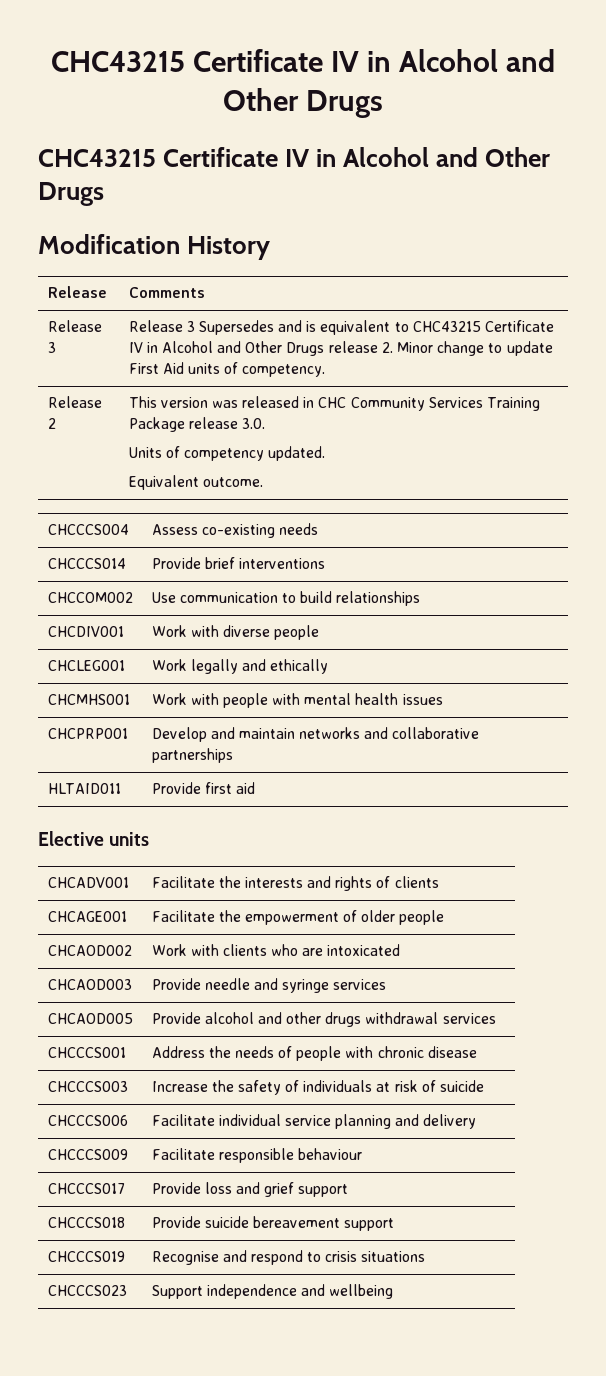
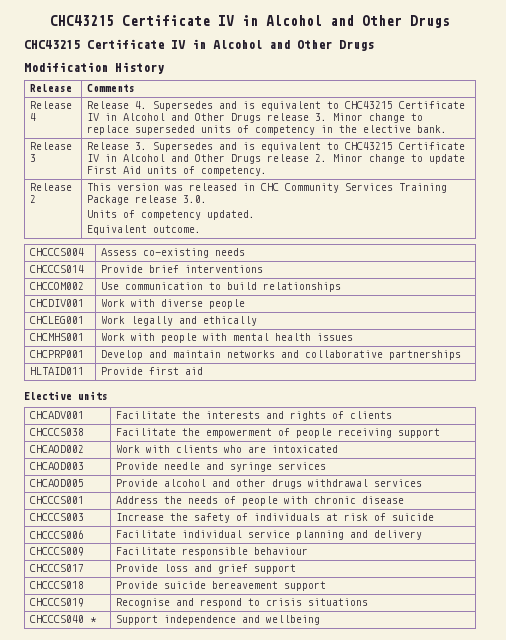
(205, 292) none -> [30,101,73,109] [30,113,37,121] [87,101,466,111] [87,113,424,123] [87,125,448,135] // Release 4 | Release 4. Supersedes and is equivalent to CHC43215 Certificate IV in Alcohol and Other Drugs release 3. Minor change to replace superseded units of competency in the elective bank.
[186,321,195,332] 3 -> [135,142,148,150] 3.
[47,911,127,922] CHCAGE001 -> [30,428,85,436] CHCCCS038
[361,910,445,925] older people -> [296,428,441,438] people receiving support
[47,1285,127,1296] CHCCCS023 -> [30,615,98,623] CHCCCS040 *

